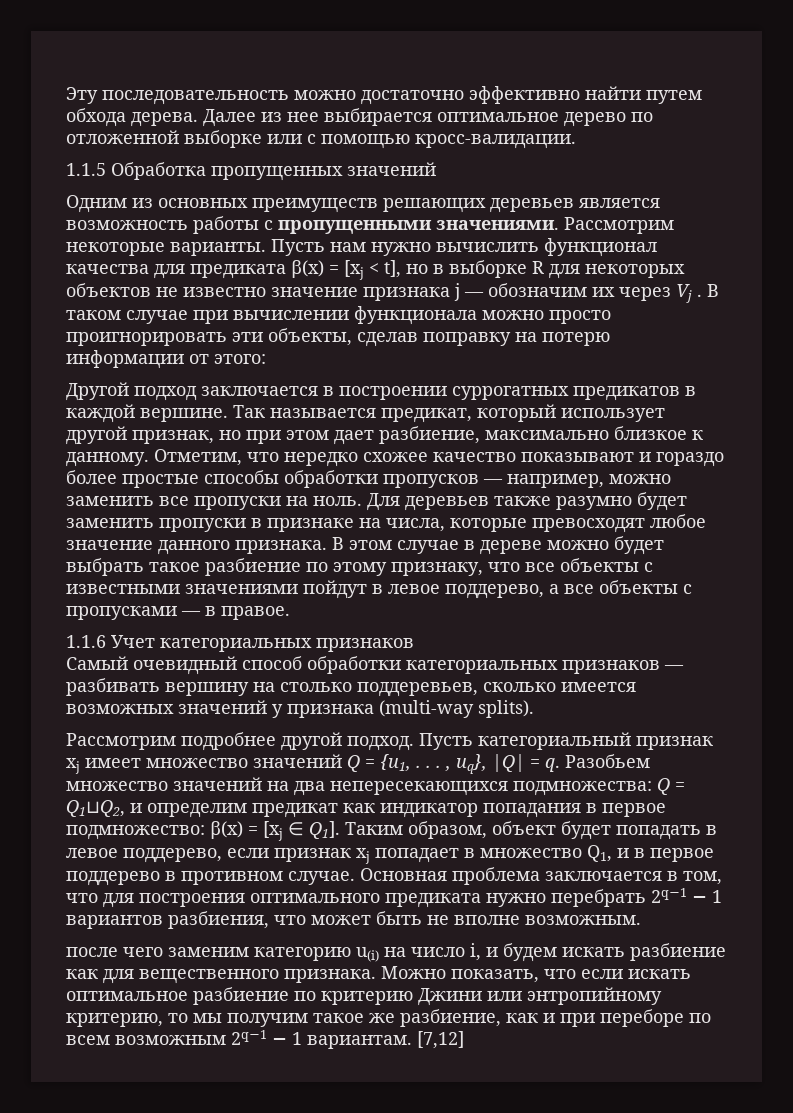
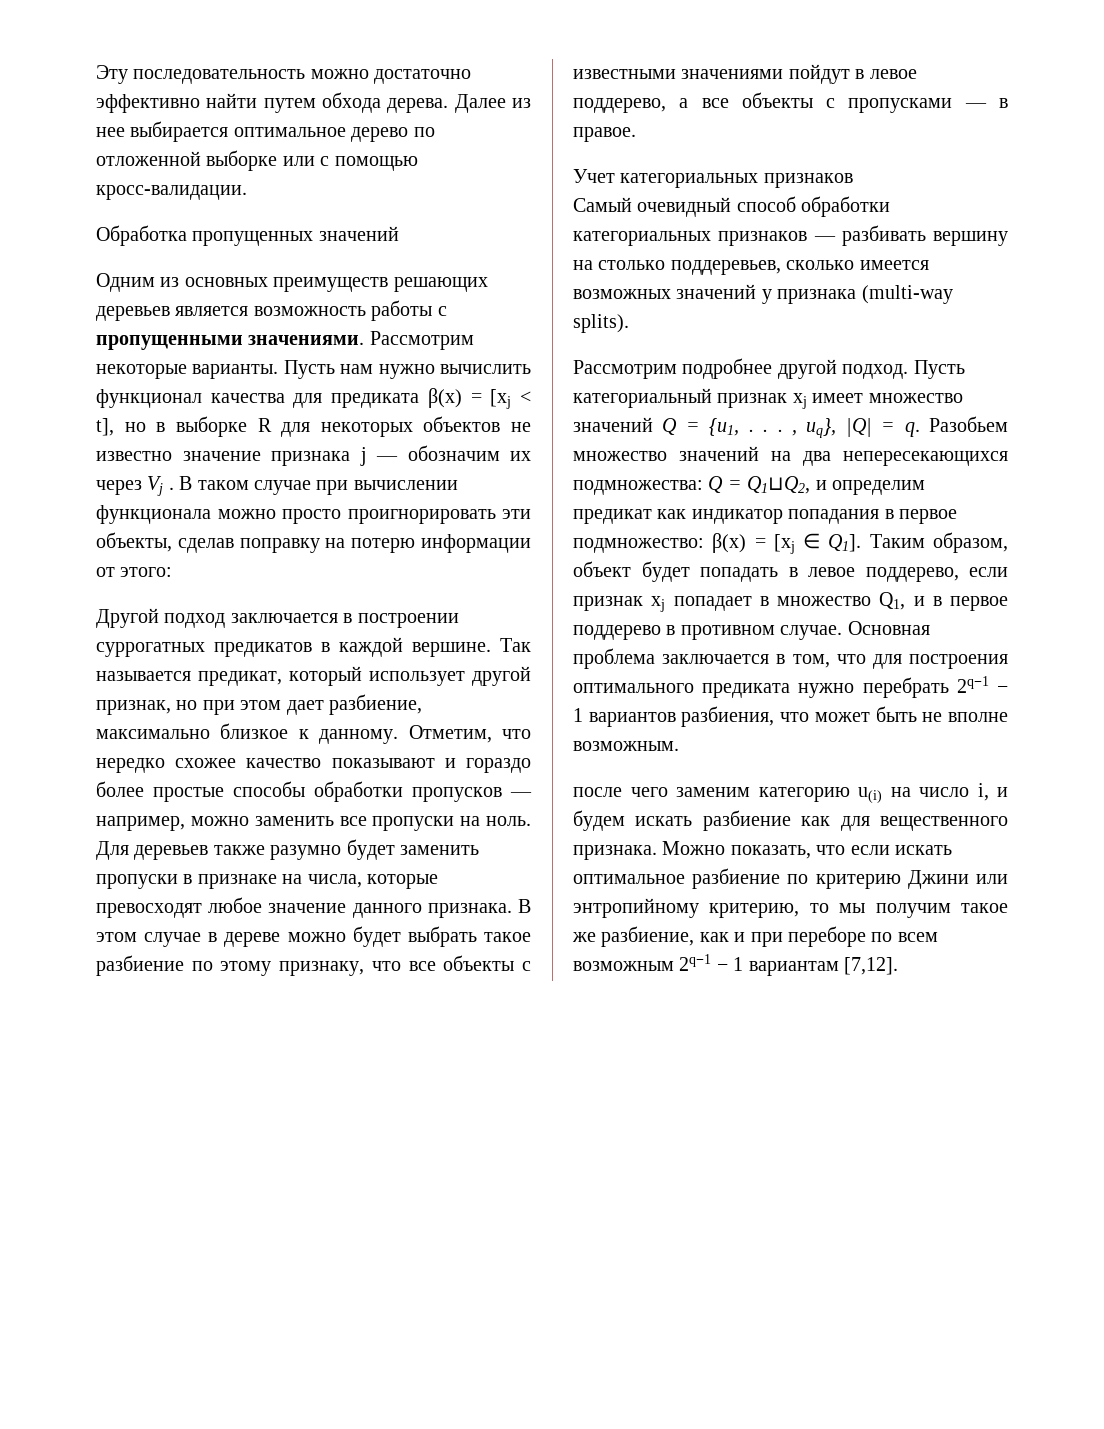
[66,163,106,176] 1.1.5 -> (247, 192) none
[66,635,106,648] 1.1.6 -> (636, 134) none
[307,1031,464,1049] вариантам. [7,12] -> [748,957,898,976] вариантам [7,12].

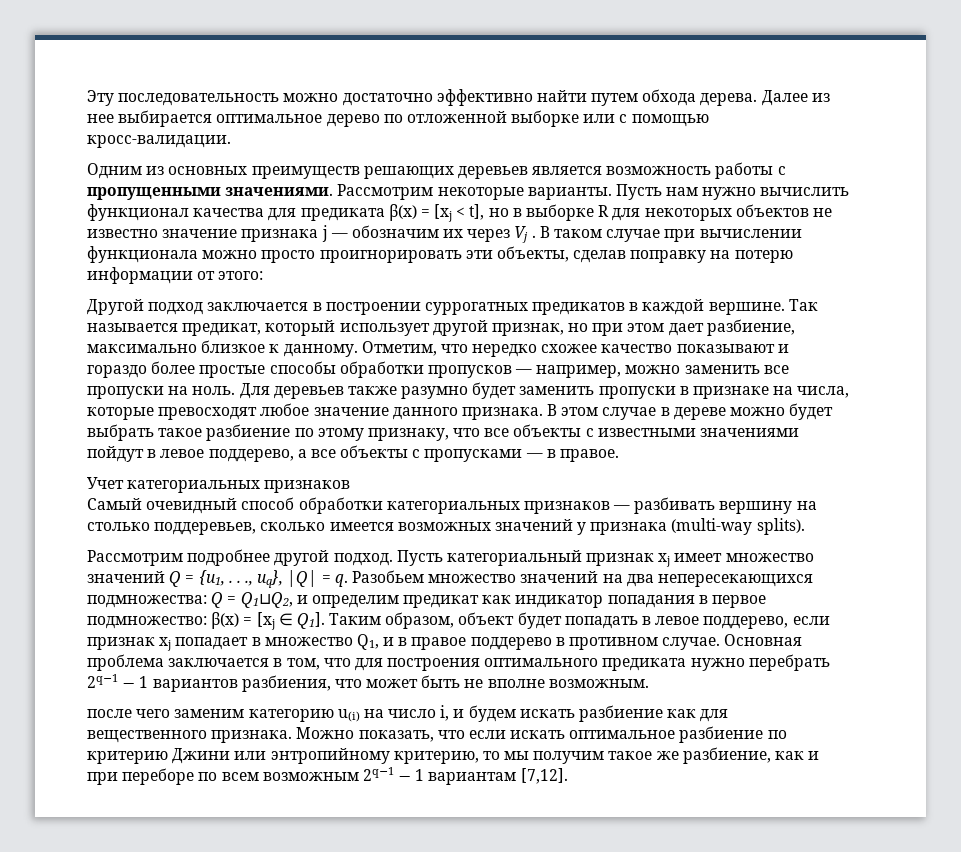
[96,225,399,246] // Обработка пропущенных значений -> (231, 141) none
[777,429,797,436] . , -> [245,580,254,586] .,
[950,596,1008,611] первое -> [411,637,467,650] правое

